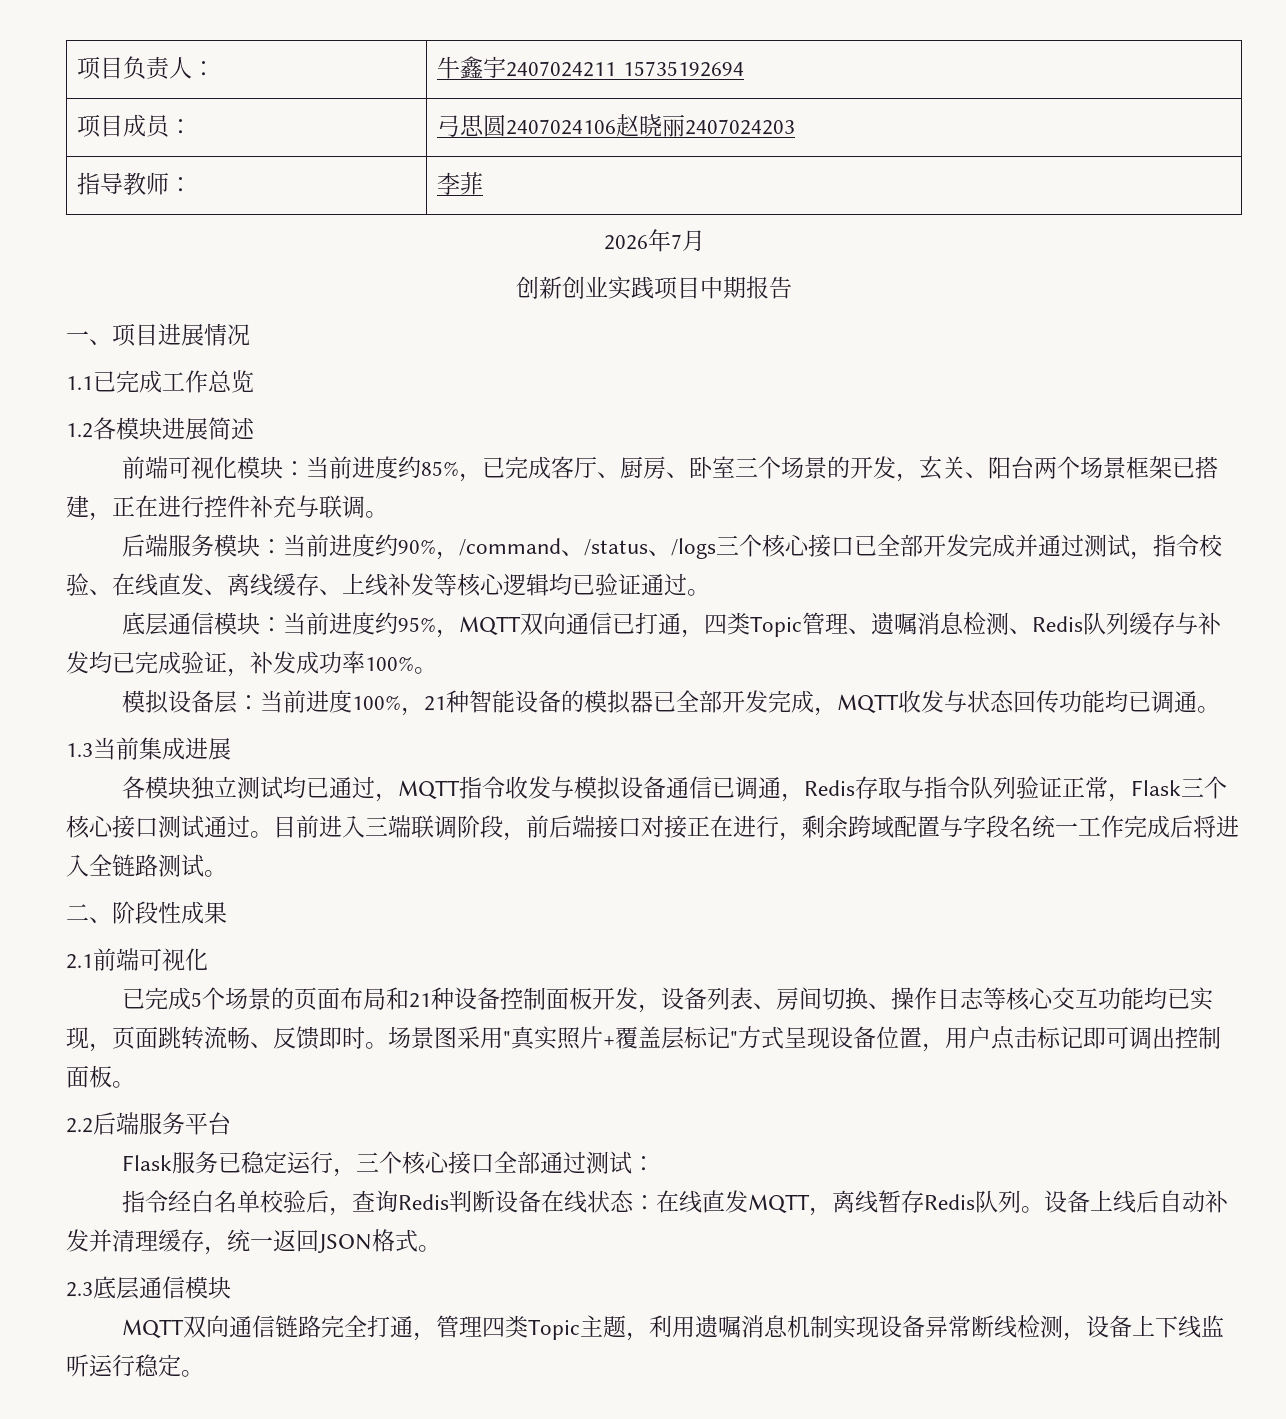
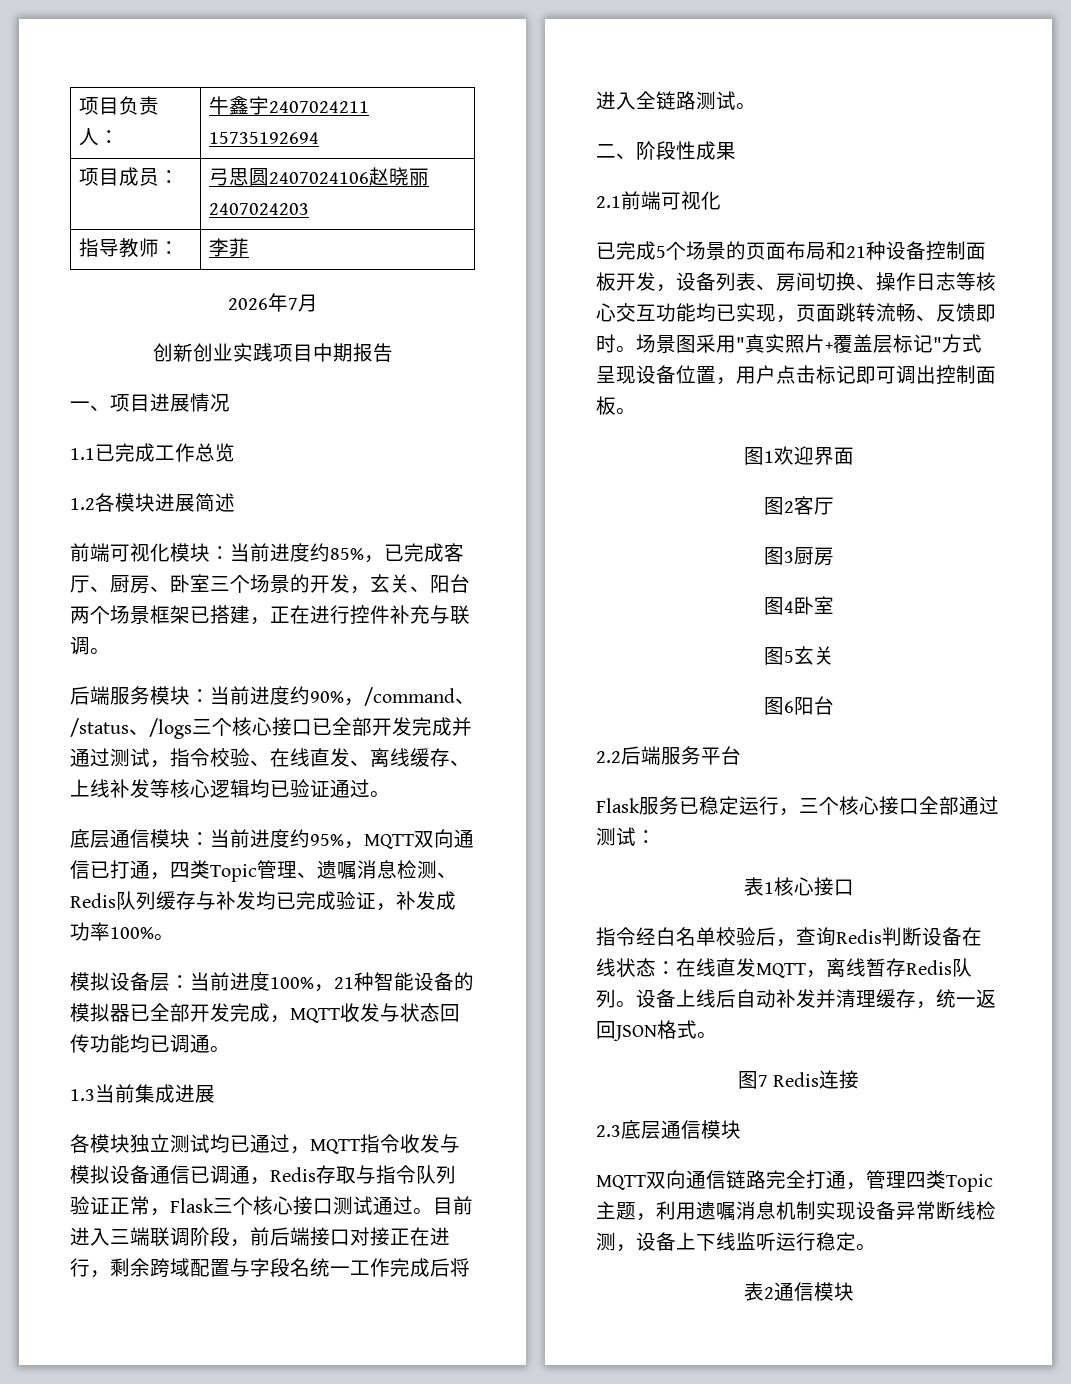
(135, 1084) none -> [743,446,854,465] [763,496,834,515] [763,547,834,566] [763,596,834,615] [763,646,834,665] [763,696,834,715] // 图1欢迎界面 // 图2客厅 // 图3厨房 // 图4卧室 // 图5玄关 // 图6阳台
(655, 1163) none -> [743,877,854,896] // 表1核心接口
(441, 1248) none -> [737,1070,860,1089] // 图7 Redis连接
(204, 1373) none -> [743,1282,854,1301] // 表2通信模块

